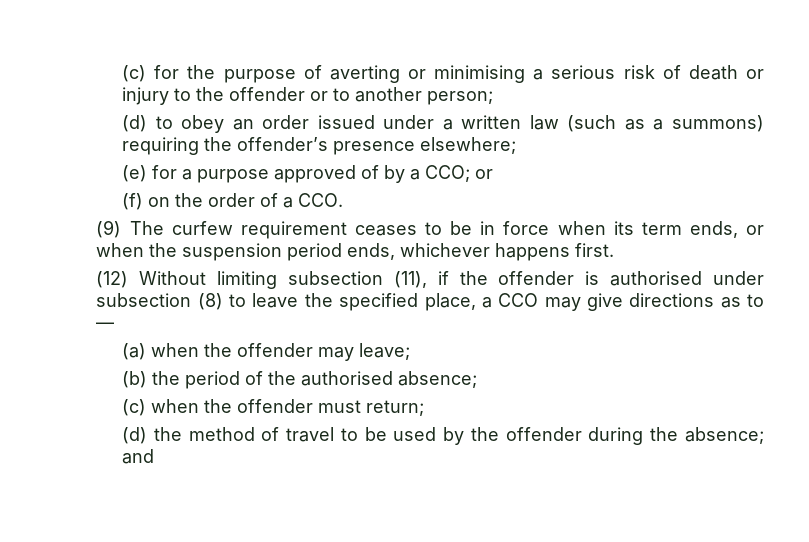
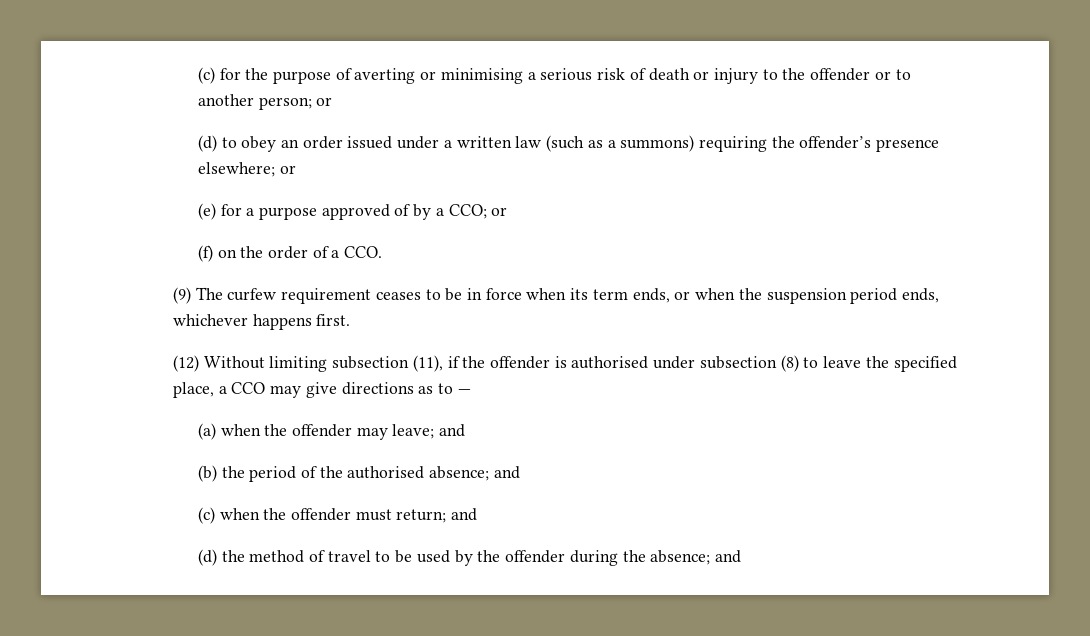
(494, 98) none -> [316,97,333,106] or
(517, 145) none -> [279,165,296,174] or
(411, 351) none -> [439,424,466,437] and
(478, 379) none -> [493,466,520,479] and
(425, 408) none -> [451,508,478,521] and

